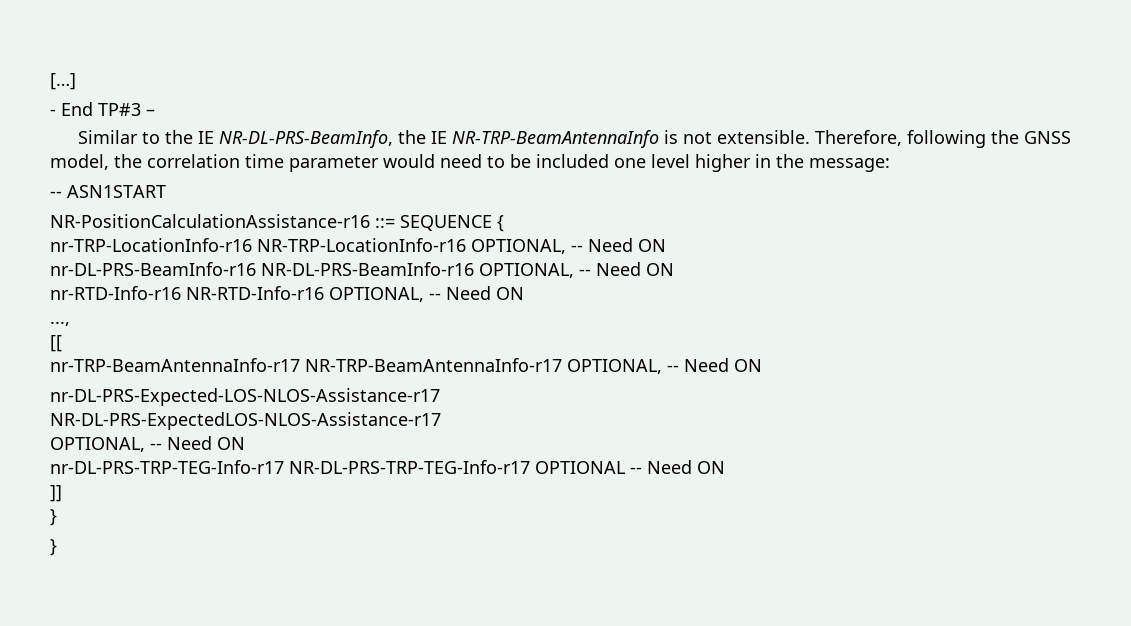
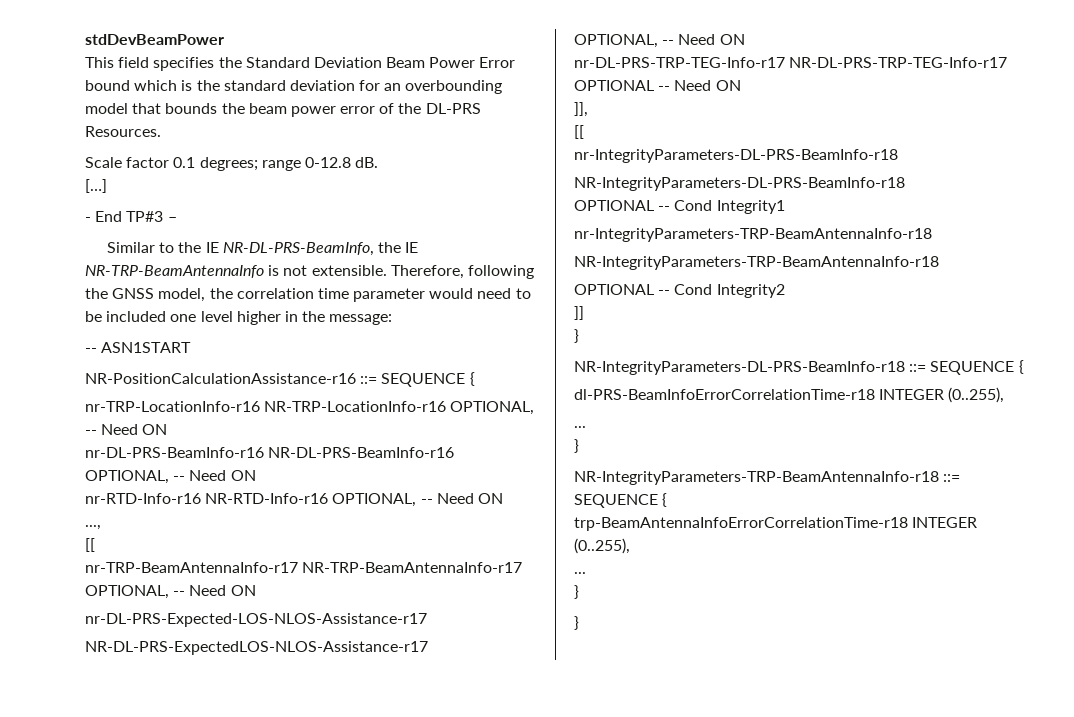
(50, 81) none -> [85,34,224,45] [85,57,516,71] [85,80,503,94] [85,103,481,117] [85,126,161,137] [85,157,379,171] stdDevBeamPower // This field specifies the Standard Deviation Beam Power Error bound which is the standard deviation for an overbounding model that bounds the beam power error of the DL-PRS Resources. // Scale factor 0.1 degrees; range 0-12.8 dB. //
[50,485,62,502] ]] -> [574,102,588,117] [574,125,584,139] [574,149,898,163] [574,177,905,191] [574,200,785,214] [574,228,932,242] [574,256,939,270] [574,284,785,298] [574,306,584,320] [574,329,579,343] [574,360,1024,375] [574,387,1005,403] [574,426,586,428] [574,439,579,453] [574,471,961,485] [574,493,668,508] [574,517,978,531] [574,538,630,554] [574,572,586,574] ]], // [[ // nr-IntegrityParameters-DL-PRS-BeamInfo-r18 // NR-IntegrityParameters-DL-PRS-BeamInfo-r18 // OPTIONAL -- Cond Integrity1 // nr-IntegrityParameters-TRP-BeamAntennaInfo-r18 // NR-IntegrityParameters-TRP-BeamAntennaInfo-r18 // OPTIONAL -- Cond Integrity2 // ]] // } // NR-IntegrityParameters-DL-PRS-BeamInfo-r18 ::= SEQUENCE { // dl-PRS-BeamInfoErrorCorrelationTime-r18 INTEGER (0..255), // ... // } // NR-IntegrityParameters-TRP-BeamAntennaInfo-r18 ::= SEQUENCE { // trp-BeamAntennaInfoErrorCorrelationTime-r18 INTEGER (0..255), // ...

